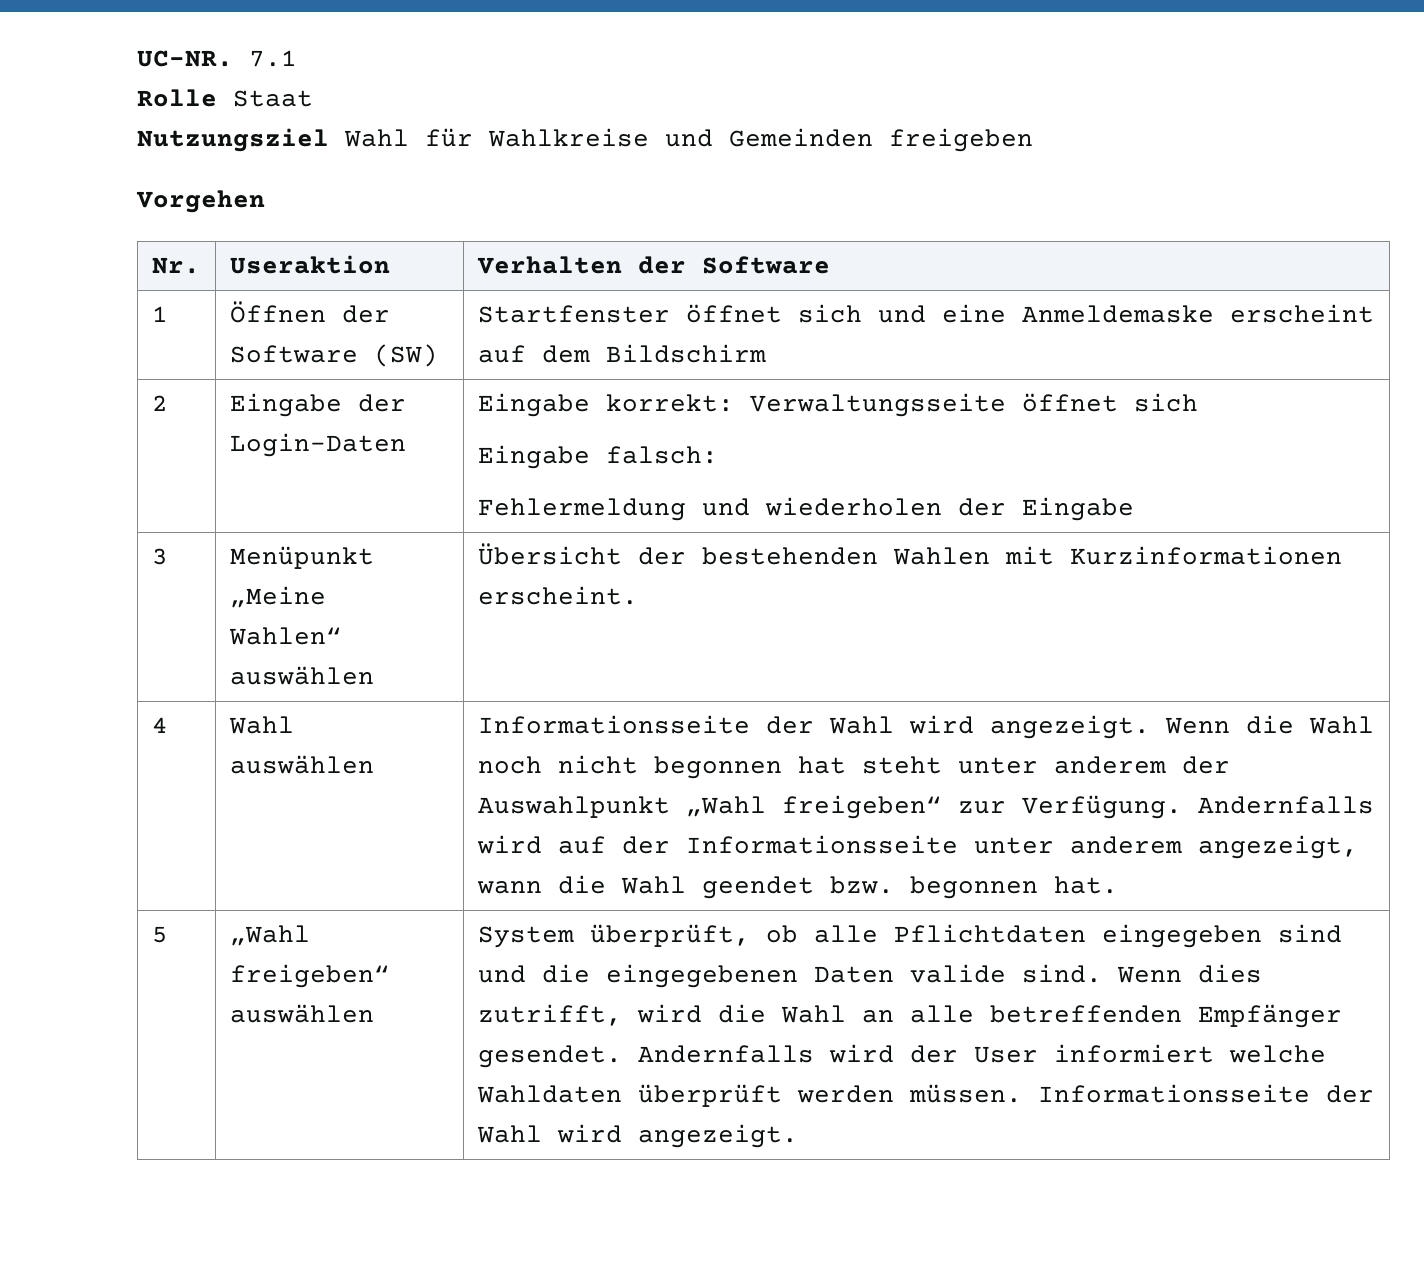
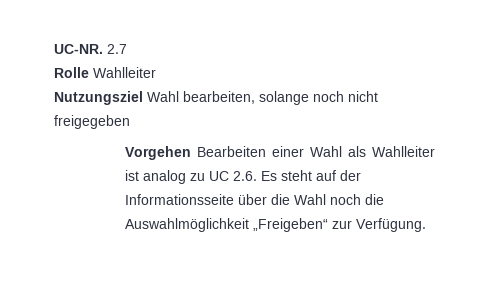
[249,50,297,67] 7.1 -> [107,44,127,54] 2.7
[233,90,313,107] Staat -> [93,67,156,78] Wahlleiter
[425,128,1033,152] [136,190,265,213] [151,257,200,274] [229,255,390,274] [476,256,830,274] [151,306,168,322] [229,301,390,323] [229,344,438,367] [477,304,1374,323] [477,344,766,363] [151,395,168,411] [229,393,406,417] [229,433,406,457] [477,393,1198,417] [477,445,718,469] [477,497,1134,521] [151,548,168,565] [229,546,374,569] [229,586,326,608] [228,627,342,645] [229,666,374,685] [477,543,1342,565] [477,586,638,605] [151,717,168,733] [228,716,294,734] [229,755,374,774] [477,715,1374,739] [477,755,1230,779] [477,795,1374,819] [476,835,1358,859] [476,875,1118,899] [151,926,168,943] [229,925,310,946] [229,964,390,988] [229,1004,374,1023] [477,924,1342,948] [477,964,1262,988] [477,1004,1342,1028] [477,1044,1326,1068] [476,1084,1374,1107] [476,1124,798,1148] für Wahlkreise und Gemeinden freigeben // Vorgehen // Nr. | Useraktion | Verhalten der Software // 1 | Öffnen der Software (SW) | Startfenster öffnet sich und eine Anmeldemaske erscheint auf dem Bildschirm // 2 | Eingabe der Login-Daten | Eingabe korrekt: Verwaltungsseite öffnet sich // Eingabe falsch: // Fehlermeldung und wiederholen der Eingabe // 3 | Menüpunkt „Meine Wahlen“ auswählen | Übersicht der bestehenden Wahlen mit Kurzinformationen erscheint. // 4 | Wahl auswählen | Informationsseite der Wahl wird angezeigt. Wenn die Wahl noch nicht begonnen hat steht unter anderem der Auswahlpunkt „Wahl freigeben“ zur Verfügung. Andernfalls wird auf der Informationsseite unter anderem angezeigt, wann die Wahl geendet bzw. begonnen hat. // 5 | „Wahl freigeben“ auswählen | System überprüft, ob alle Pflichtdaten eingegeben sind und die eingegebenen Daten valide sind. Wenn dies zutrifft, wird die Wahl an alle betreffenden Empfänger gesendet. Andernfalls wird der User informiert welche Wahldaten überprüft werden müssen. Informationsseite der Wahl wird angezeigt. -> [183,91,378,105] [54,115,130,129] [124,146,436,160] [124,170,361,184] [124,194,384,205] [124,218,426,232] bearbeiten, solange noch nicht freigegeben // Vorgehen Bearbeiten einer Wahl als Wahlleiter ist analog zu UC 2.6. Es steht auf der Informationsseite über die Wahl noch die Auswahlmöglichkeit „Freigeben“ zur Verfügung.

